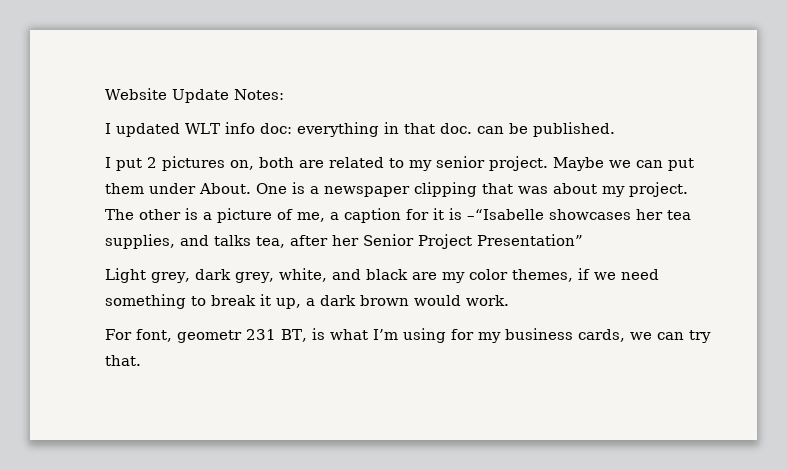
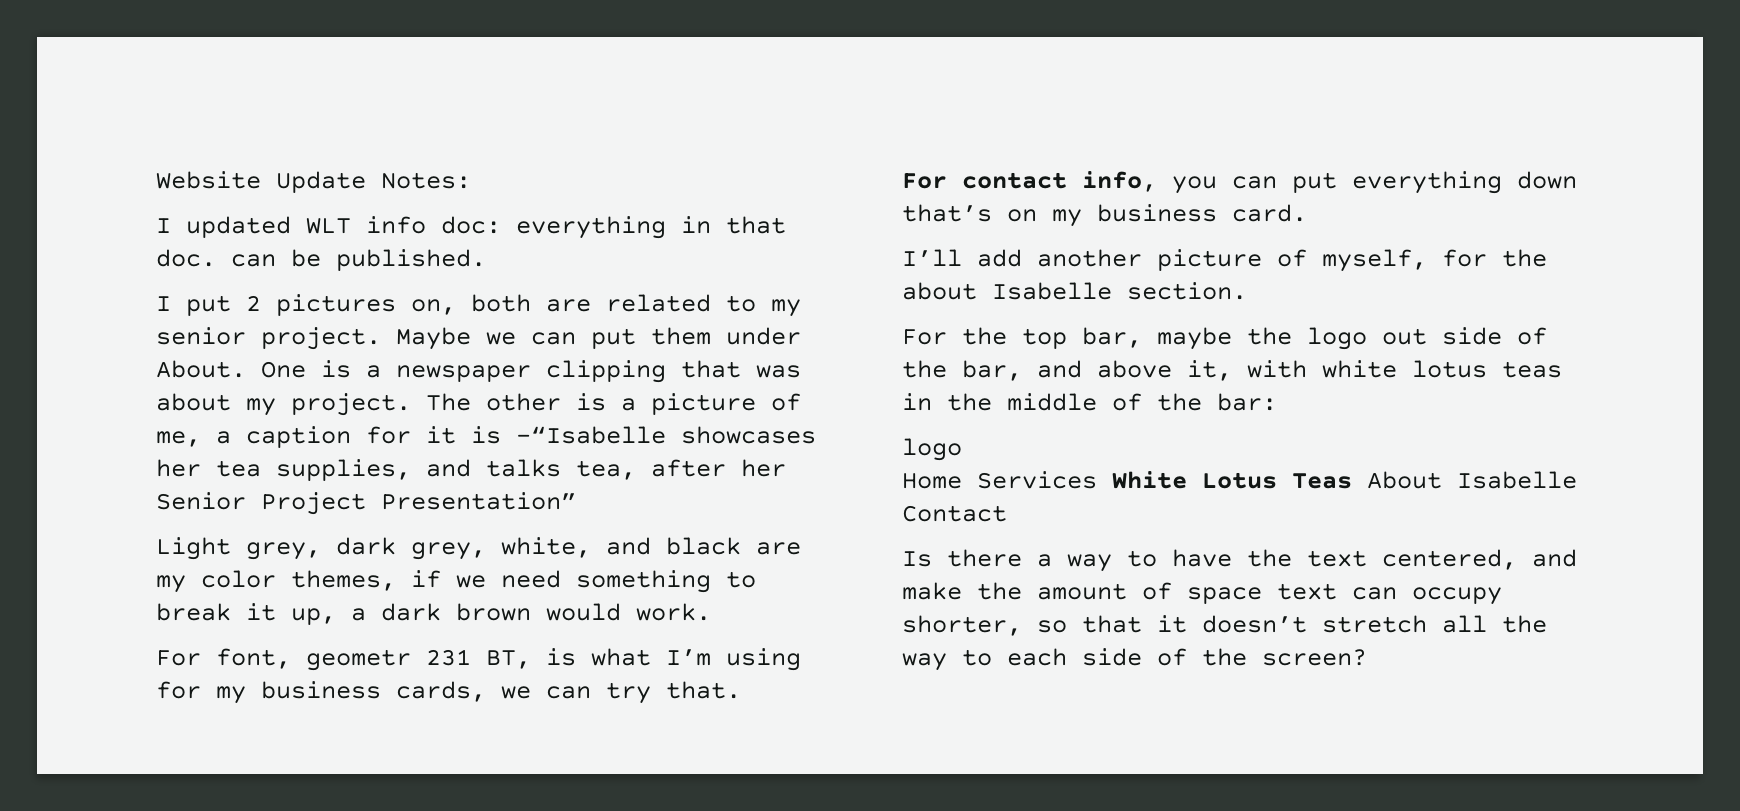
(141, 360) none -> [902,171,1577,194] [902,204,1307,227] [902,249,1547,272] [902,282,1247,300] [902,327,1547,350] [902,360,1562,381] [902,393,1277,411] [902,438,962,461] [902,471,1577,489] [902,505,1007,522] [902,549,1577,572] [902,582,1502,605] [902,615,1547,636] [902,648,1367,671] // For contact info, you can put everything down that’s on my business card. // I’ll add another picture of myself, for the about Isabelle section. // For the top bar, maybe the logo out side of the bar, and above it, with white lotus teas in the middle of the bar: // logo // Home Services White Lotus Teas About Isabelle Contact // Is there a way to have the text centered, and make the amount of space text can occupy shorter, so that it doesn’t stretch all the way to each side of the screen?

